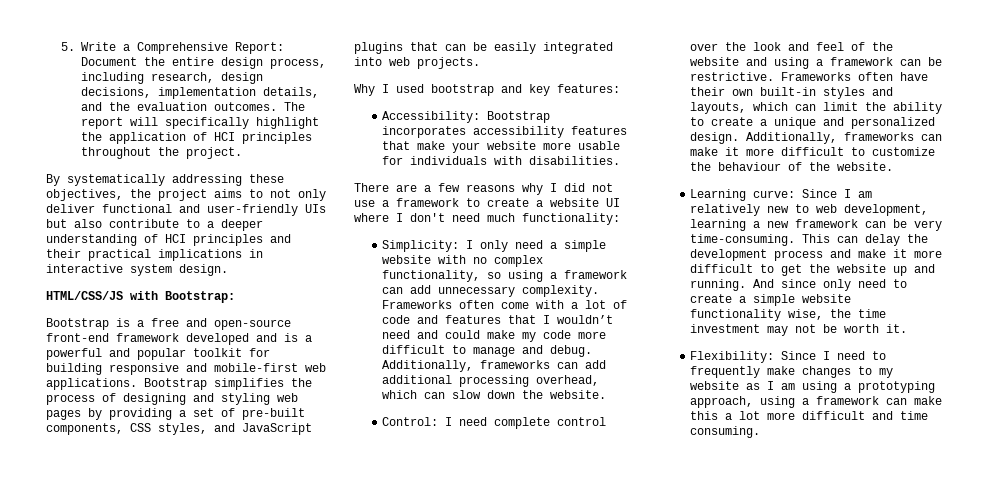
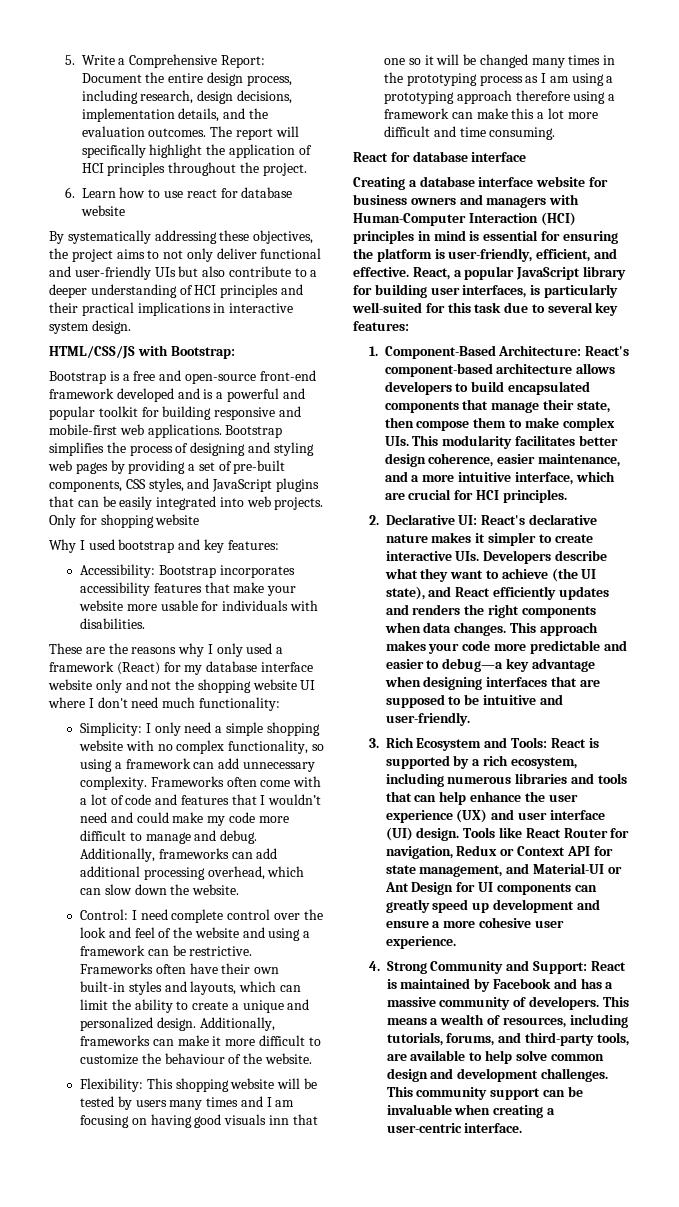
(243, 153) none -> [64,187,293,198] [80,205,125,216] // 6. Learn how to use react for database website
(480, 63) none -> [49,514,200,528] Only for shopping website
[354,183,613,195] [354,198,543,207] There are a few reasons why I did not use a framework to create a -> [49,643,284,657] [49,661,313,675] [48,679,251,693] These are the reasons why I only used a framework (React) for my database interface website only and not the shopping
(607, 246) none -> [266,722,320,736] shopping
[690,189,873,201] [690,204,929,216] [690,219,943,231] [690,234,929,246] [690,249,943,261] [690,264,936,276] [690,279,908,291] [690,294,852,306] [690,309,887,321] [690,324,908,336] [690,351,887,363] [690,366,894,378] [690,381,740,390] Learning curve: Since I am relatively new to web development, learning a new framework can be very time-consuming. This can delay the development process and make it more difficult to get the website up and running. And since only need to create a simple website functionality wise, the time investment may not be worth it. // Flexibility: Since I need to frequently make changes to my website -> [80,1078,317,1092] [80,1096,295,1110] [80,1114,318,1128] [384,54,616,68] [384,72,523,86] Flexibility: This shopping website will be tested by users many times and I am focusing on having good visuals inn that one so it will be changed many times in the prototyping process
[690,396,754,408] approach, -> [456,90,570,104] approach therefore
(761, 432) none -> [353,151,527,162] [353,176,608,190] [353,194,580,208] [353,212,576,226] [353,230,618,244] [353,248,617,262] [353,266,626,280] [353,284,618,298] [352,302,619,316] [353,321,409,331] [368,345,630,359] [384,363,616,377] [384,381,590,395] [384,399,610,413] [384,417,615,431] [384,435,618,449] [384,453,620,467] [384,471,615,485] [384,489,567,503] [368,514,597,525] [385,532,593,546] [385,550,607,564] [384,568,597,582] [385,586,609,600] [385,604,596,618] [384,622,598,636] [385,640,627,654] [385,658,595,672] [384,676,600,690] [385,694,563,708] [385,712,470,726] [368,737,599,751] [385,755,577,769] [385,773,627,787] [385,791,578,805] [385,809,605,823] [385,827,630,841] [385,845,613,859] [385,863,622,877] [384,882,597,895] [385,899,600,913] [385,917,564,928] [385,936,456,949] [368,960,626,974] [386,978,614,992] [386,996,629,1010] [386,1014,628,1028] [386,1032,629,1046] [386,1050,604,1064] [386,1068,608,1082] [386,1086,583,1100] [386,1104,555,1118] [386,1123,523,1133] // React for database interface // Creating a database interface website for business owners and managers with Human-Computer Interaction (HCI) principles in mind is essential for ensuring the platform is user-friendly, efficient, and effective. React, a popular JavaScript library for building user interfaces, is particularly well-suited for this task due to several key features: // 1. Component-Based Architecture: React's component-based architecture allows developers to build encapsulated components that manage their state, then compose them to make complex UIs. This modularity facilitates better design coherence, easier maintenance, and a more intuitive interface, which are crucial for HCI principles. // 2. Declarative UI: React's declarative nature makes it simpler to create interactive UIs. Developers describe what they want to achieve (the UI state), and React efficiently updates and renders the right components when data changes. This approach makes your code more predictable and easier to debug—a key advantage when designing interfaces that are supposed to be intuitive and user-friendly. // 3. Rich Ecosystem and Tools: React is supported by a rich ecosystem, including numerous libraries and tools that can help enhance the user experience (UX) and user interface (UI) design. Tools like React Router for navigation, Redux or Context API for state management, and Material-UI or Ant Design for UI components can greatly speed up development and ensure a more cohesive user experience. // 4. Strong Community and Support: React is maintained by Facebook and has a massive community of developers. This means a wealth of resources, including tutorials, forums, and third-party tools, are available to help solve common design and development challenges. This community support can be invaluable when creating a user-centric interface.

